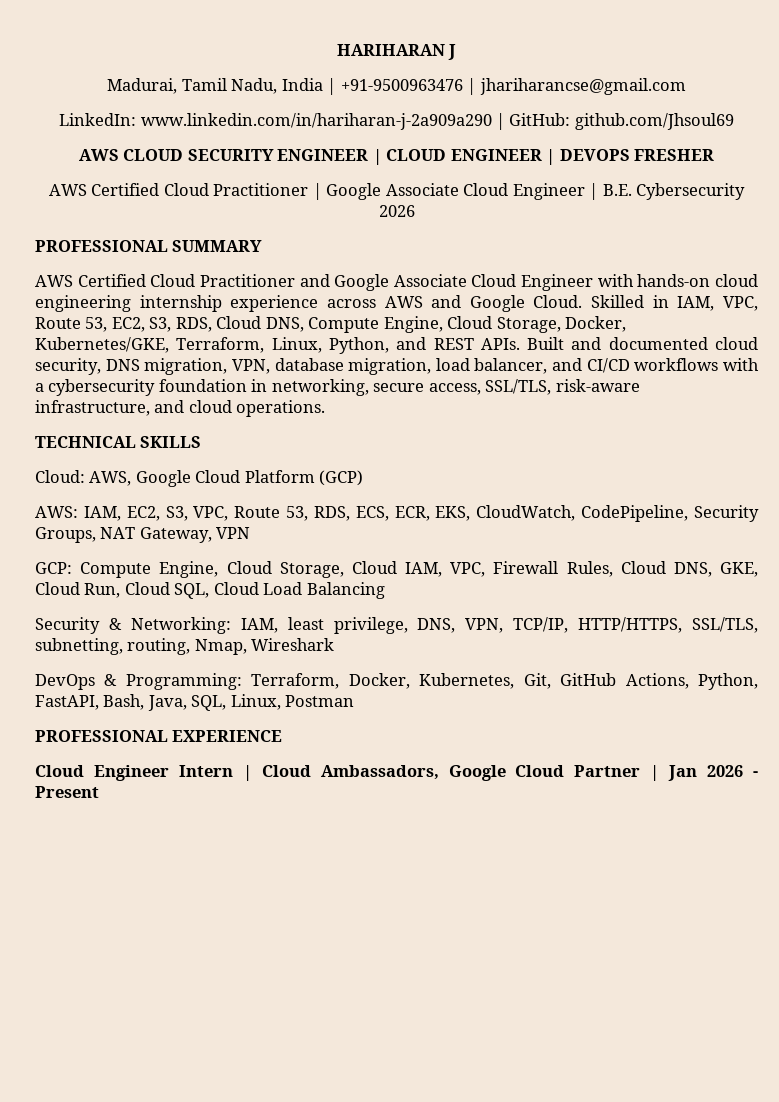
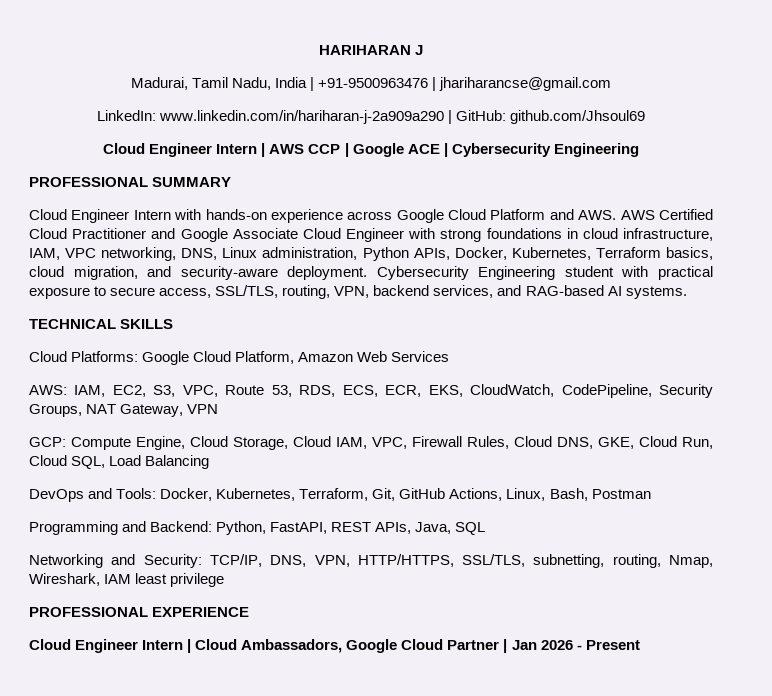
[78,149,715,165] [48,183,746,200] [378,205,415,217] [35,240,263,252] AWS CLOUD SECURITY ENGINEER | CLOUD ENGINEER | DEVOPS FRESHER // AWS Certified Cloud Practitioner | Google Associate Cloud Engineer | B.E. Cybersecurity 2026 // PROFESSIONAL SUMMARY // -> [103,143,639,157] [29,177,232,187] [29,209,617,223] Cloud Engineer Intern | AWS CCP | Google ACE | Cybersecurity Engineering // PROFESSIONAL SUMMARY // Cloud Engineer Intern with hands-on experience across Google Cloud Platform and AWS.
[637,274,758,287] [35,295,758,312] [35,316,627,333] [35,337,758,354] [35,358,759,375] [35,379,640,396] [35,400,326,417] [35,436,202,448] [35,470,364,487] hands-on cloud engineering internship experience across AWS and Google Cloud. Skilled in IAM, VPC, Route 53, EC2, S3, RDS, Cloud DNS, Compute Engine, Cloud Storage, Docker, Kubernetes/GKE, Terraform, Linux, Python, and REST APIs. Built and documented cloud security, DNS migration, VPN, database migration, load balancer, and CI/CD workflows with a cybersecurity foundation in networking, secure access, SSL/TLS, risk-aware infrastructure, and cloud operations. // TECHNICAL SKILLS // Cloud: AWS, Google Cloud Platform (GCP) -> [440,228,713,242] [29,247,714,261] [29,266,713,280] [29,285,687,299] [29,319,174,329] [29,351,450,365] strong foundations in cloud infrastructure, IAM, VPC networking, DNS, Linux administration, Python APIs, Docker, Kubernetes, Terraform basics, cloud migration, and security-aware deployment. Cybersecurity Engineering student with practical exposure to secure access, SSL/TLS, routing, VPN, backend services, and RAG-based AI systems. // TECHNICAL SKILLS // Cloud Platforms: Google Cloud Platform, Amazon Web Services
[213,582,259,595] Cloud -> (106, 462) none
[35,617,408,634] Security & Networking: IAM, least privilege, -> [29,488,651,502] [29,521,486,535] [29,554,262,568] DevOps and Tools: Docker, Kubernetes, Terraform, Git, GitHub Actions, Linux, Bash, Postman // Programming and Backend: Python, FastAPI, REST APIs, Java, SQL // Networking and Security: TCP/IP,
[513,617,569,633] TCP/IP, -> (350, 561) none
[251,638,335,651] [35,673,759,690] [35,694,355,711] Wireshark // DevOps & Programming: Terraform, Docker, Kubernetes, Git, GitHub Actions, Python, FastAPI, Bash, Java, SQL, Linux, Postman -> [29,573,225,587] Wireshark, IAM least privilege

